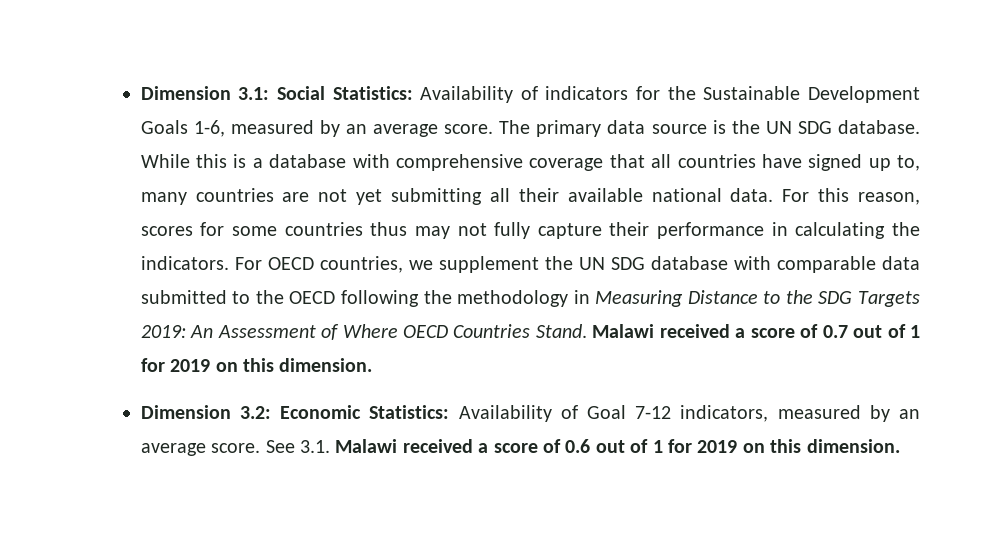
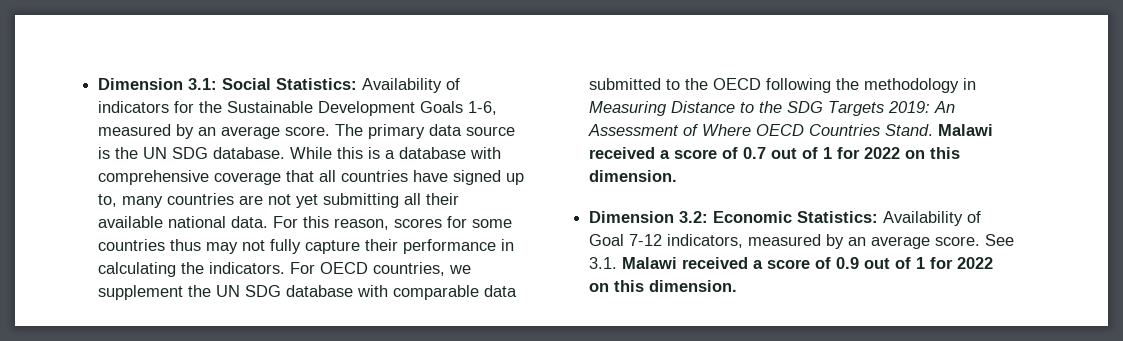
[170,359,211,372] 2019 -> [864,147,901,159] 2022
[565,439,738,453] 0.6 out of 1 for 2019 -> [836,257,994,269] 0.9 out of 1 for 2022

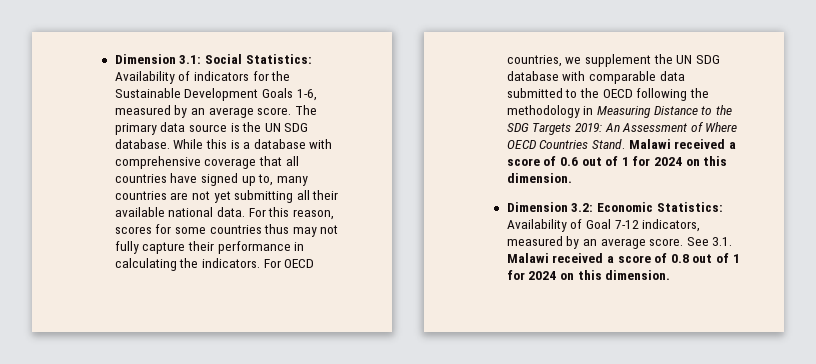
[743,147,901,159] 0.7 out of 1 for 2022 -> [559,156,683,166] 0.6 out of 1 for 2024
[836,257,994,269] 0.9 out of 1 for 2022 -> [670,253,740,263] [506,270,557,280] 0.8 out of 1 for 2024

